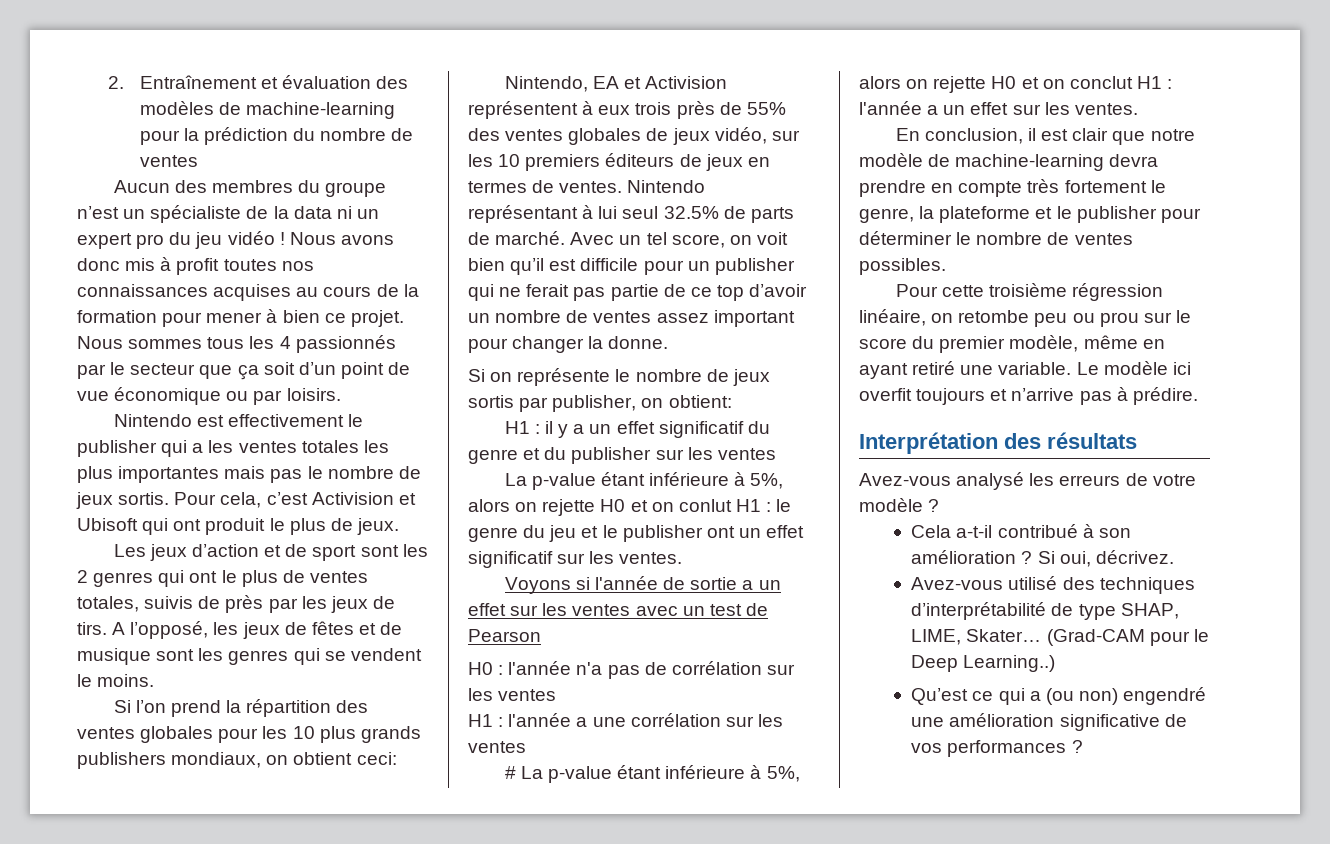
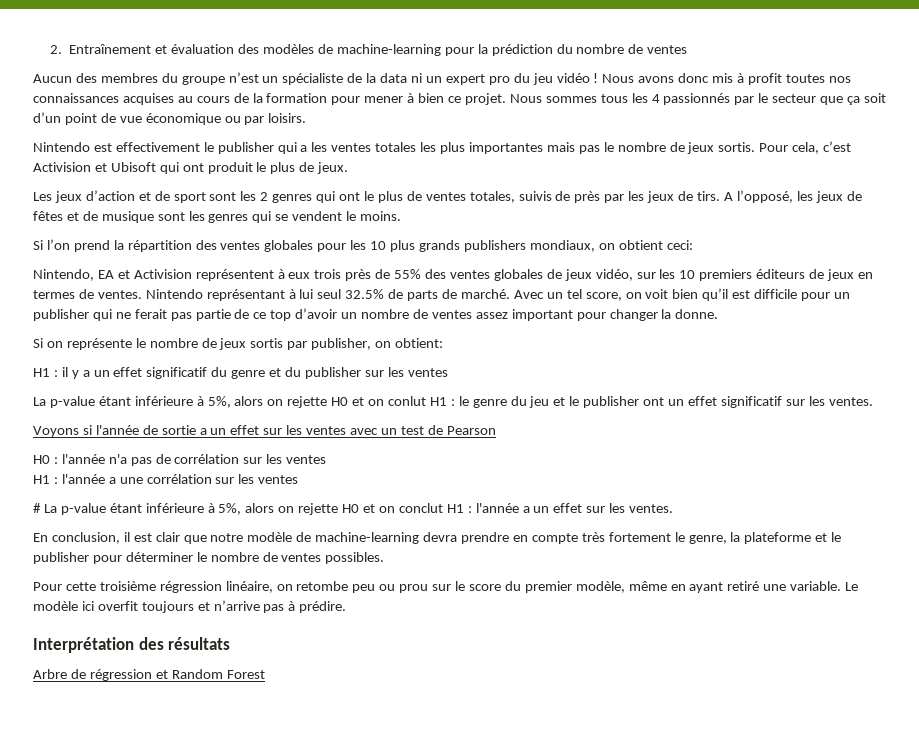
[859,472,1196,490] [859,498,940,512] [911,524,1131,538] [911,550,1174,567] [911,576,1195,594] [911,602,1179,620] [911,629,1209,646] [911,655,1056,672] [911,687,1207,705] [911,713,1187,731] [911,740,1083,757] Avez-vous analysé les erreurs de votre modèle ? // Cela a-t-il contribué à son amélioration ? Si oui, décrivez. // Avez-vous utilisé des techniques d’interprétabilité de type SHAP, LIME, Skater… (Grad-CAM pour le Deep Learning..) // Qu’est ce qui a (ou non) engendré une amélioration significative de vos performances ? -> [33,669,265,681] Arbre de régression et Random Forest

